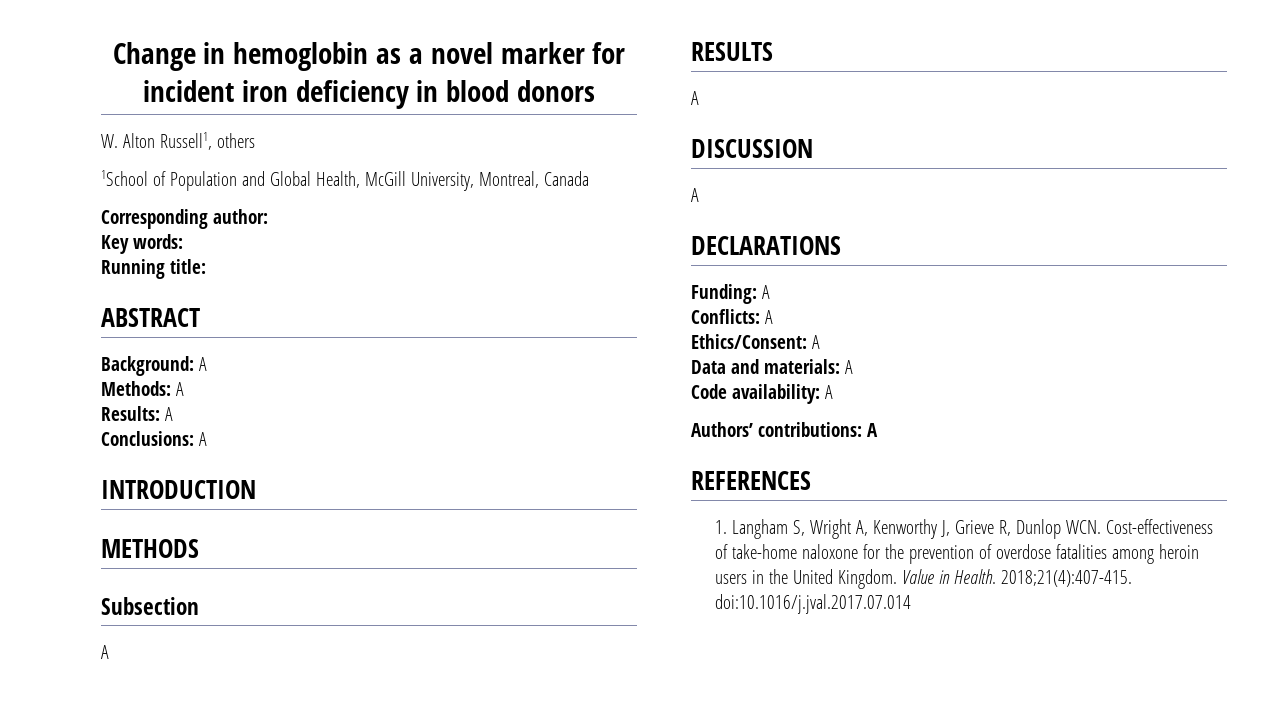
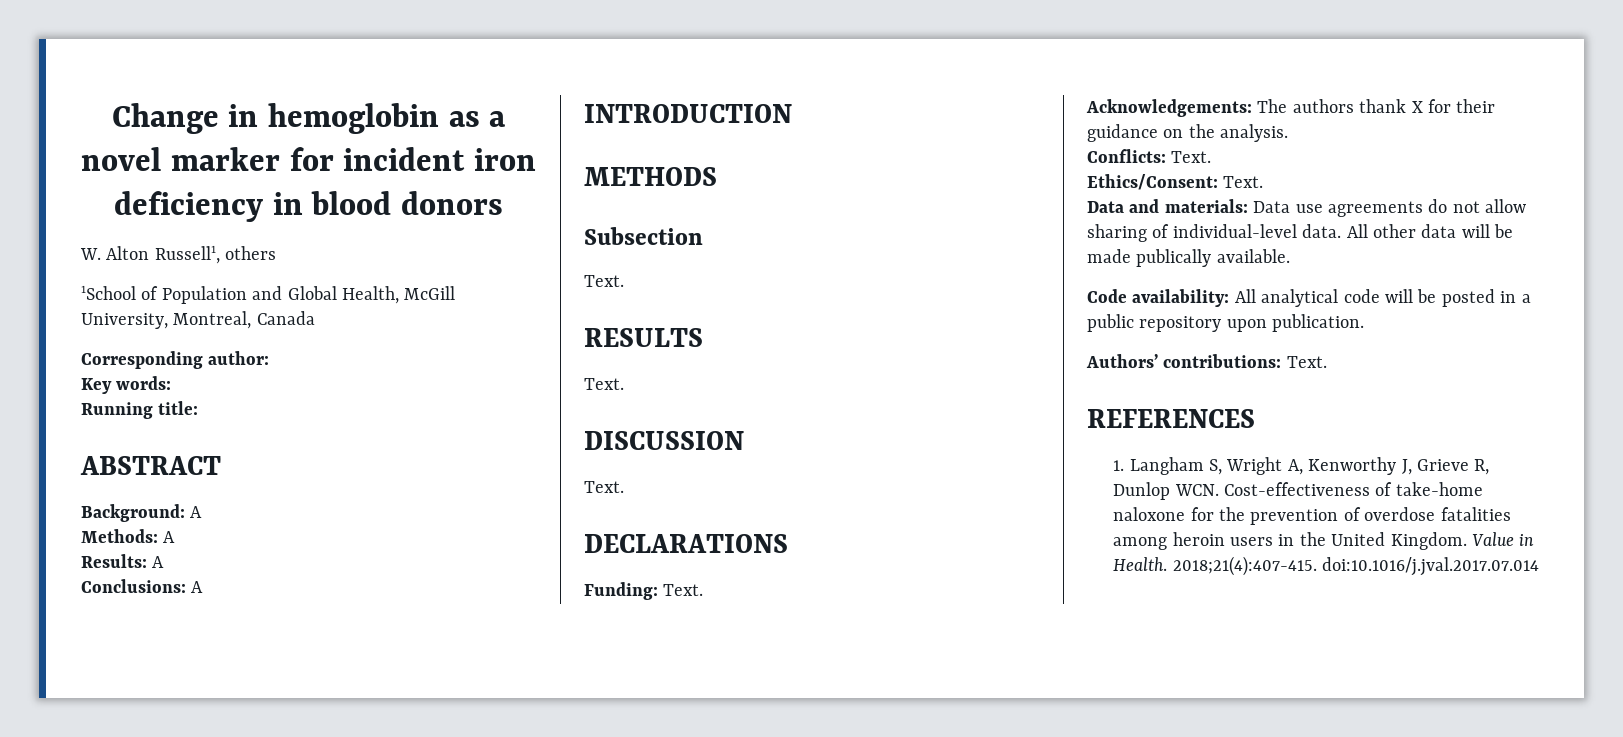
[101,645,109,659] A -> [584,275,624,287] Text.
[691,91,699,105] A -> [584,378,624,390] Text.
[691,188,699,202] A -> [584,481,624,493] Text.
[761,285,770,299] A -> [663,584,704,596] [1086,99,1496,117] [1087,124,1289,142] Text. // Acknowledgements: The authors thank X for their guidance on the analysis.
[764,310,773,324] A -> [1171,151,1212,163] Text.
[811,335,820,349] A -> [1223,176,1264,188] Text.
[844,360,853,374] [691,384,833,404] A // Code availability: A -> [1253,199,1527,217] [1087,224,1514,242] [1087,249,1290,267] [1087,289,1531,307] [1087,314,1365,332] Data use agreements do not allow sharing of individual-level data. All other data will be made publically available. // Code availability: All analytical code will be posted in a public repository upon publication.
[866,423,878,437] A -> [1286,356,1327,368] Text.

